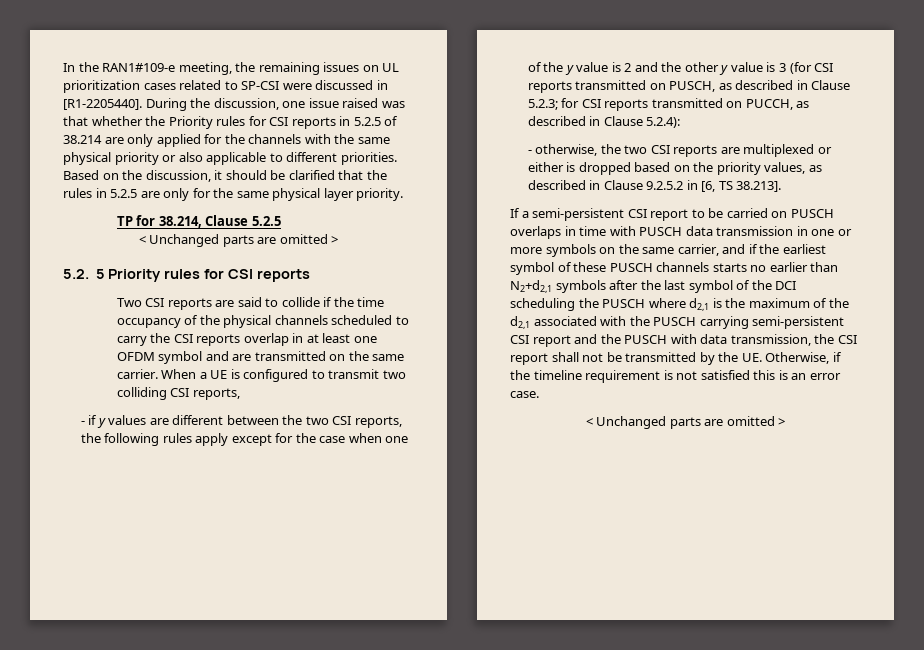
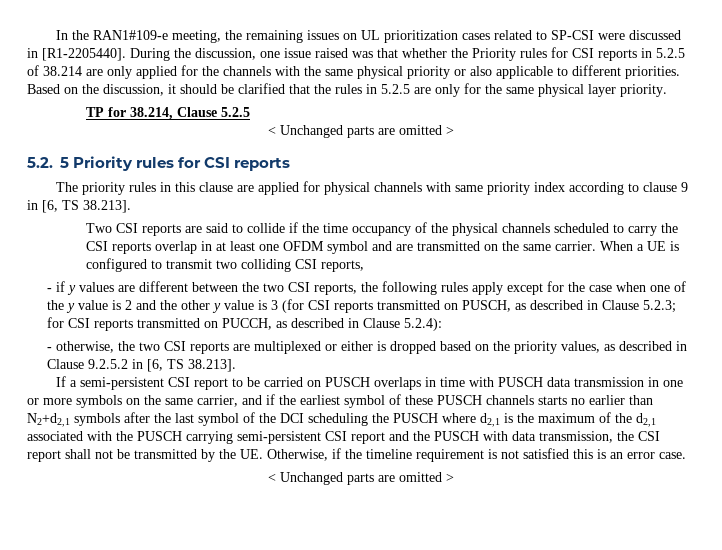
(311, 275) none -> [56,181,689,195] [27,200,131,213] // The priority rules in this clause are applied for physical channels with same priority index according to clause 9 in [6, TS 38.213].

